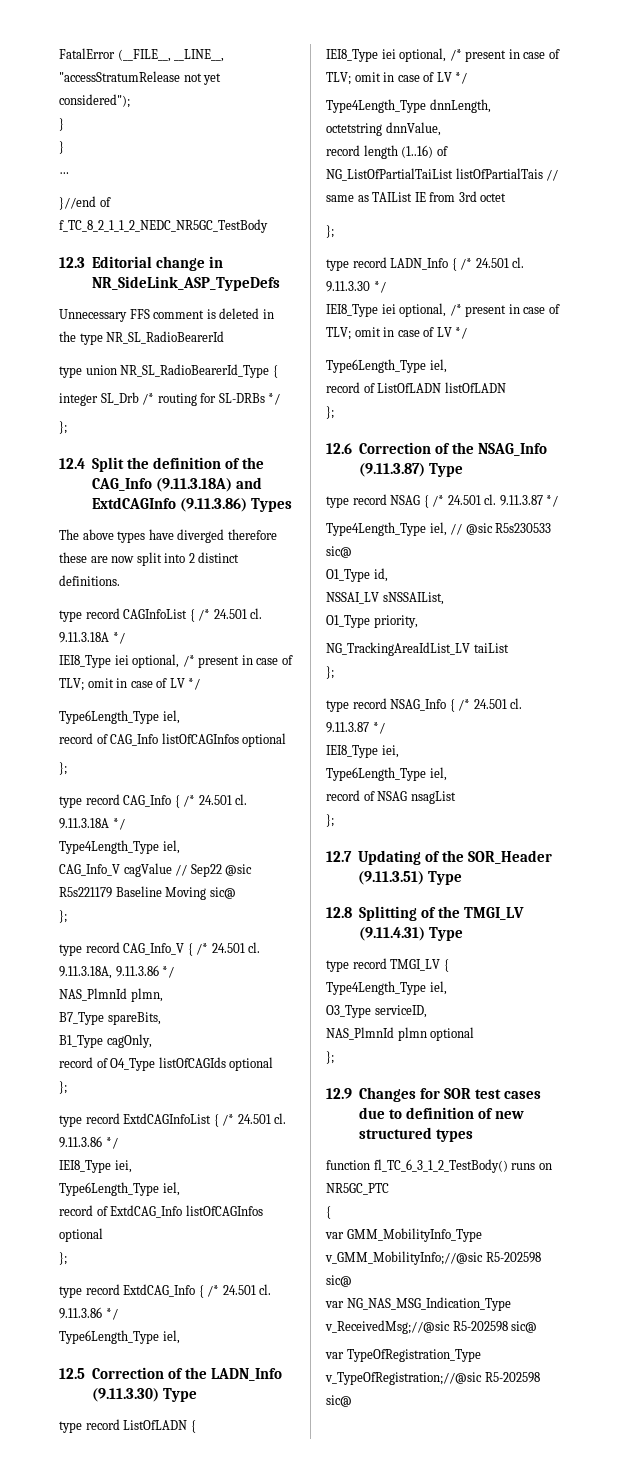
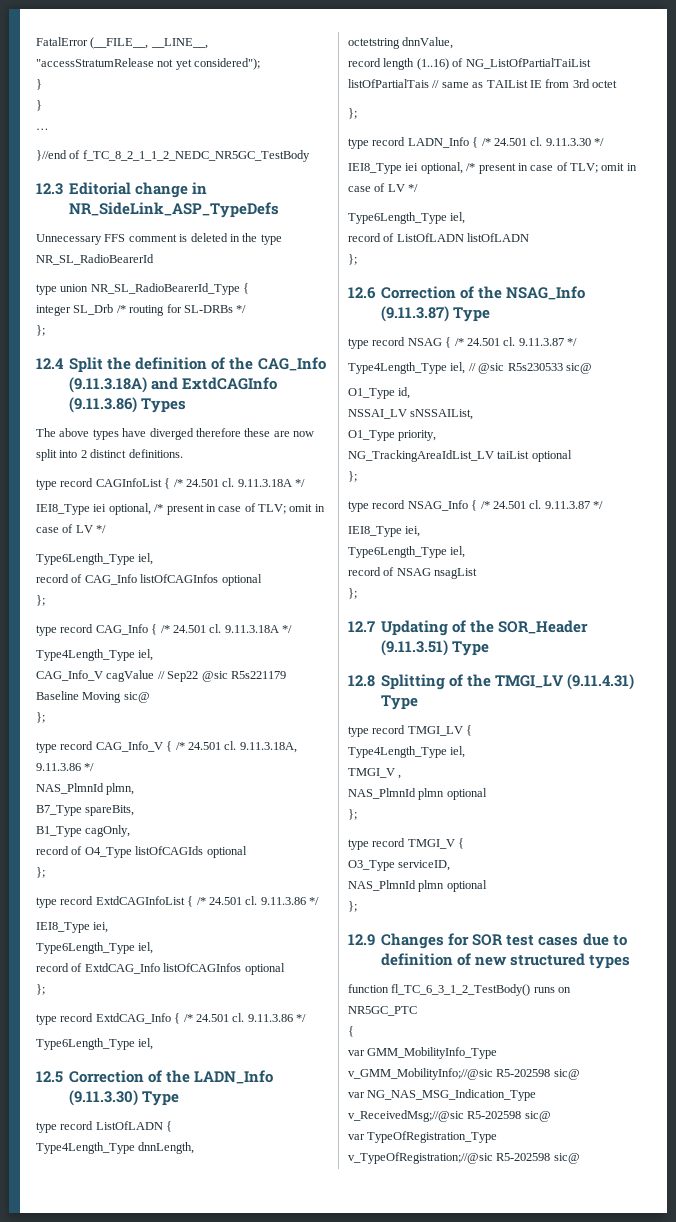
[326,48,560,62] [326,72,468,85] // IEI8_Type iei optional, /* present in case of TLV; omit in case of LV */ -> (173, 1126) none
(509, 648) none -> [531,450,572,462] optional
(447, 988) none -> [348,768,402,779] [348,788,487,800] [348,809,357,820] [348,838,465,850] // TMGI_V , // NAS_PlmnId plmn optional // }; // type record TMGI_V {

